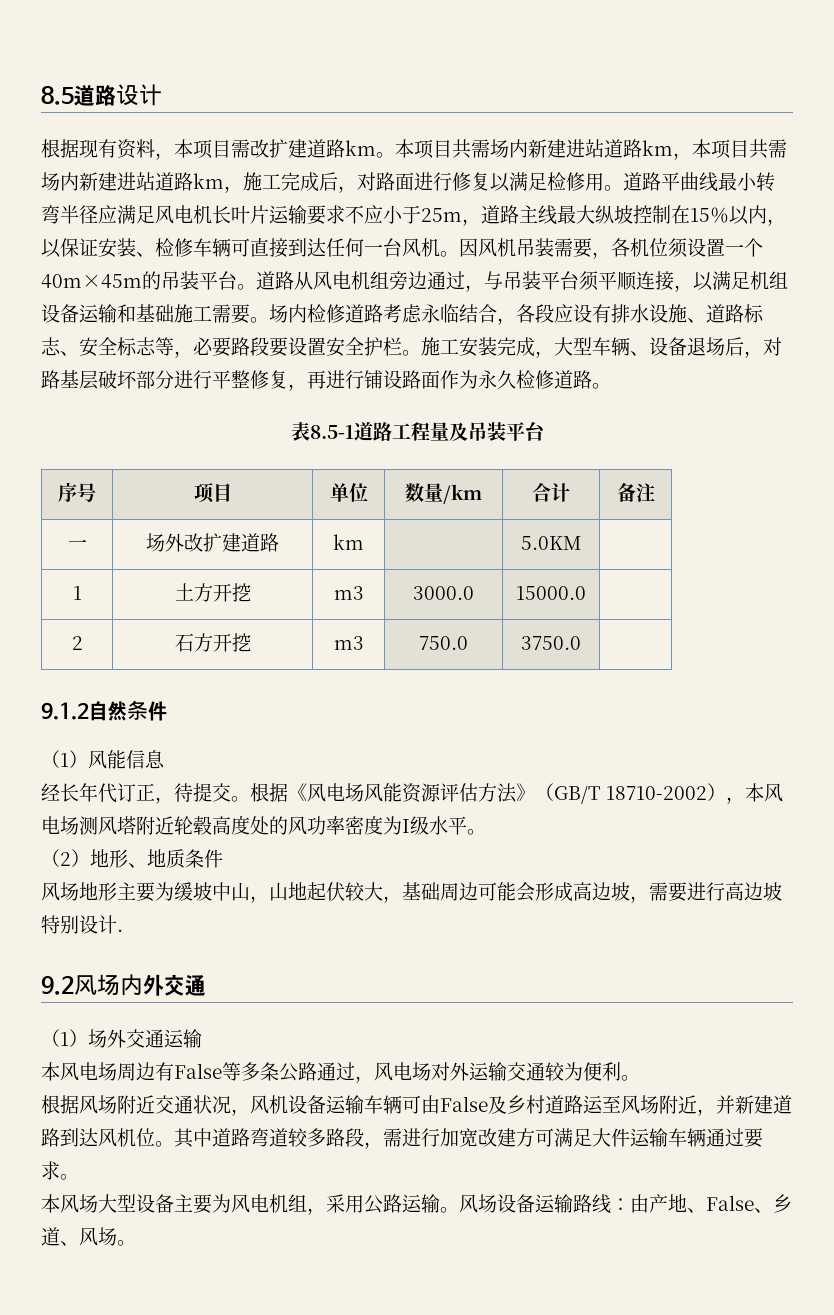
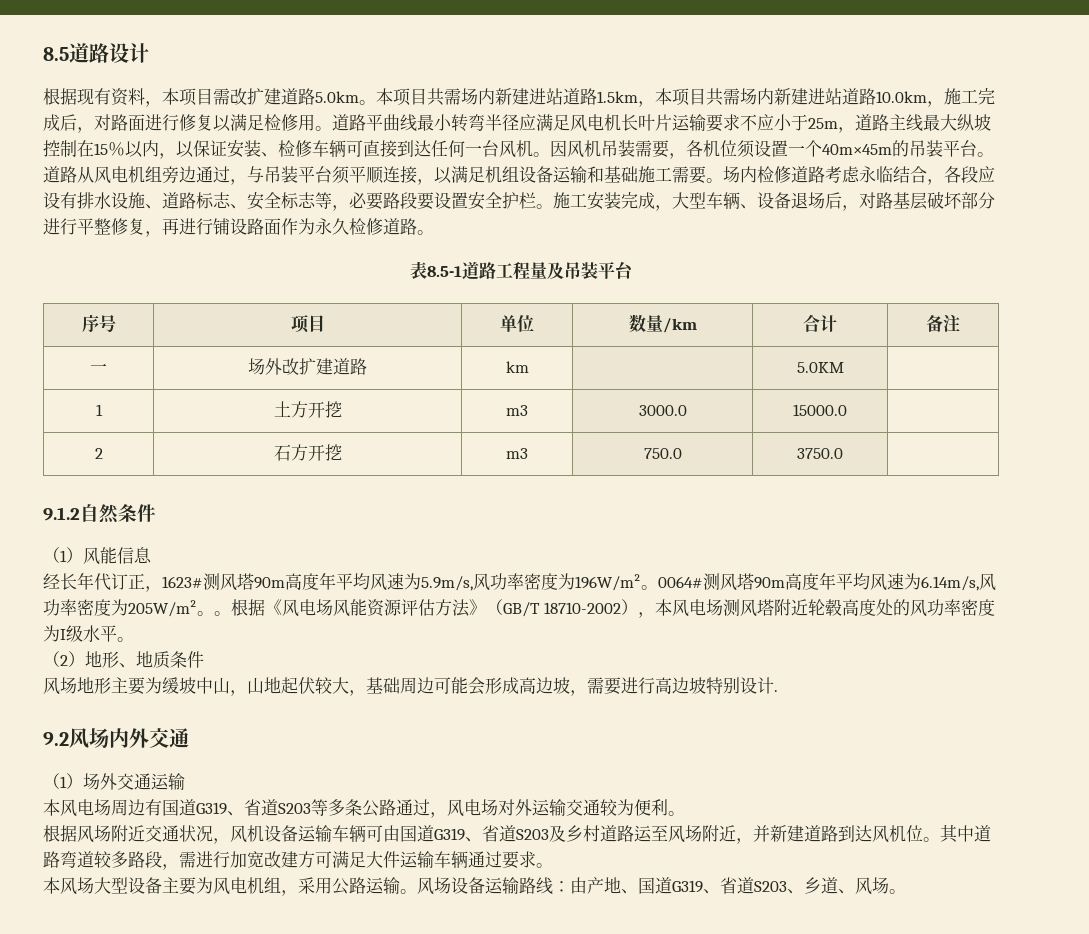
[345,140,376,156] km -> [315,91,359,103] 5.0km
[642,140,673,156] km -> [597,91,638,103] 1.5km
[193,173,224,189] km -> [876,91,927,103] 10.0km
[174,783,231,802] 待提交 -> [162,572,996,591] [43,599,214,617] 1623#测风塔90m高度年平均风速为5.9m/s,风功率密度为196W/m²。0064#测风塔90m高度年平均风速为6.14m/s,风功率密度为205W/m²。
[174,1063,222,1079] False -> [162,799,311,816] 国道G319、省道S203
[440,1096,488,1112] False -> [400,825,549,842] 国道G319、省道S203
[706,1195,754,1211] False -> [638,877,787,894] 国道G319、省道S203

